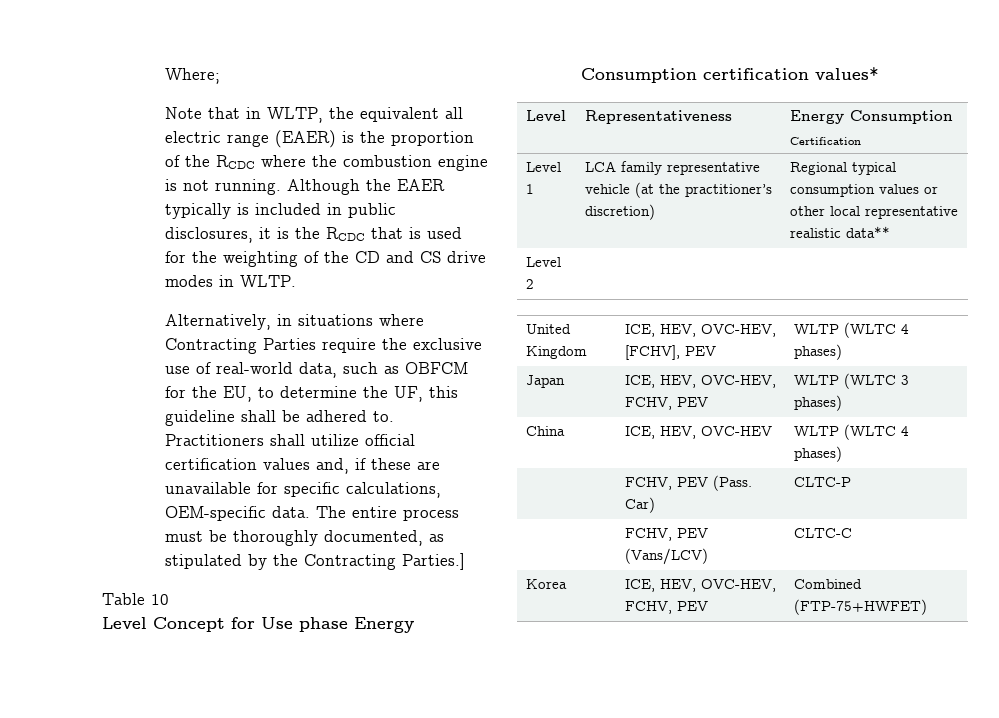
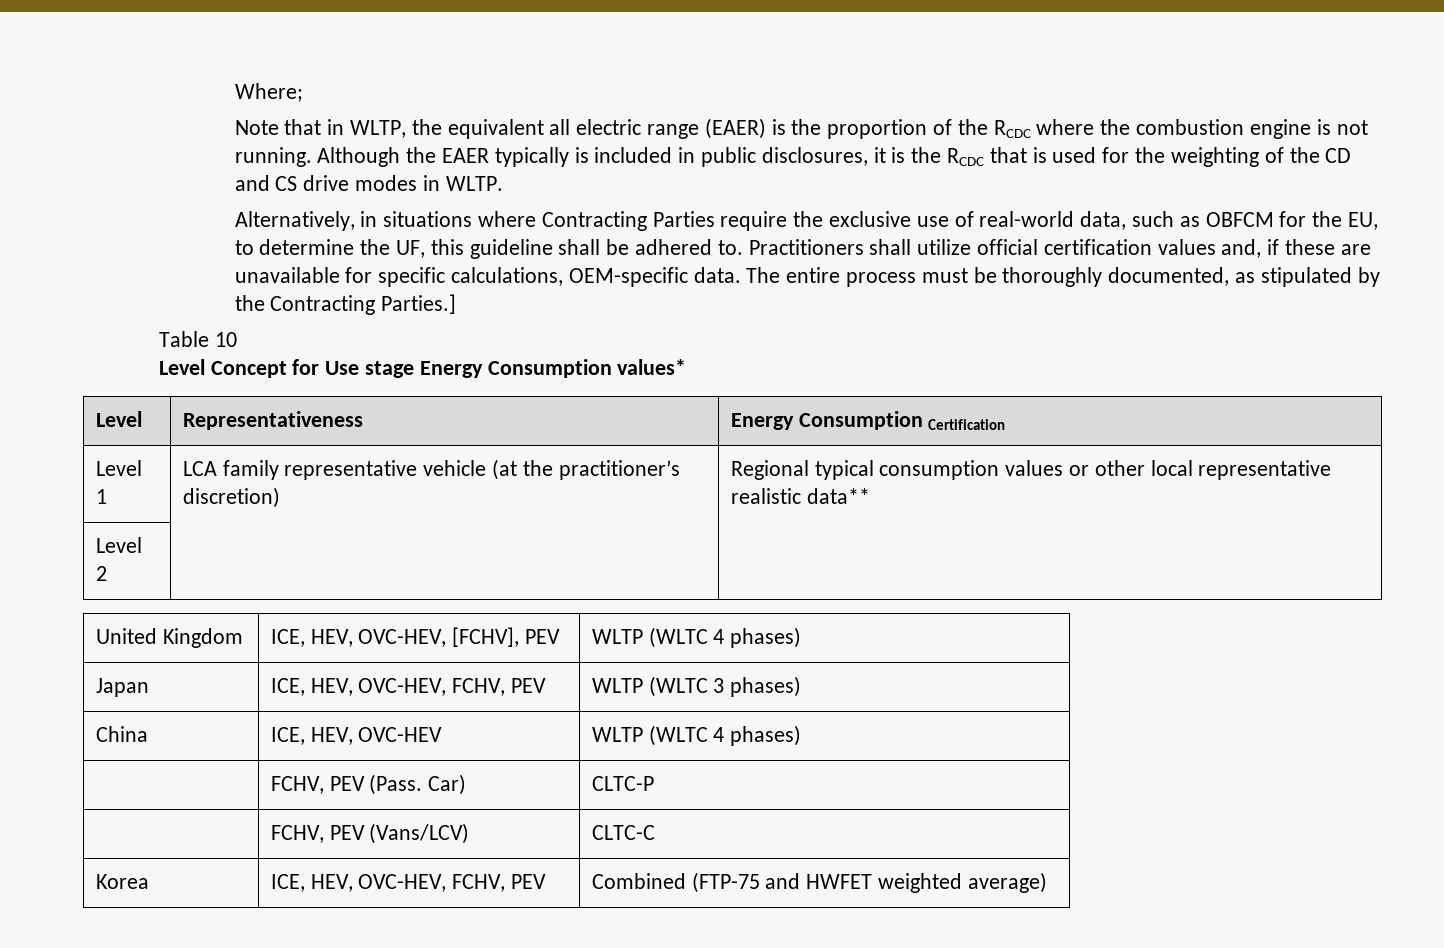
[298,617,414,633] [580,68,809,83] phase Energy Consumption certification -> [365,359,612,378] stage Energy Consumption
[793,599,927,615] (FTP-75+HWFET) -> [691,872,1047,893] (FTP-75 and HWFET weighted average)

